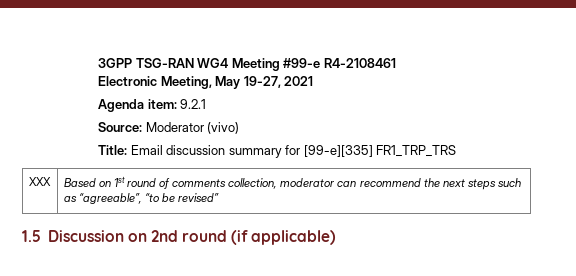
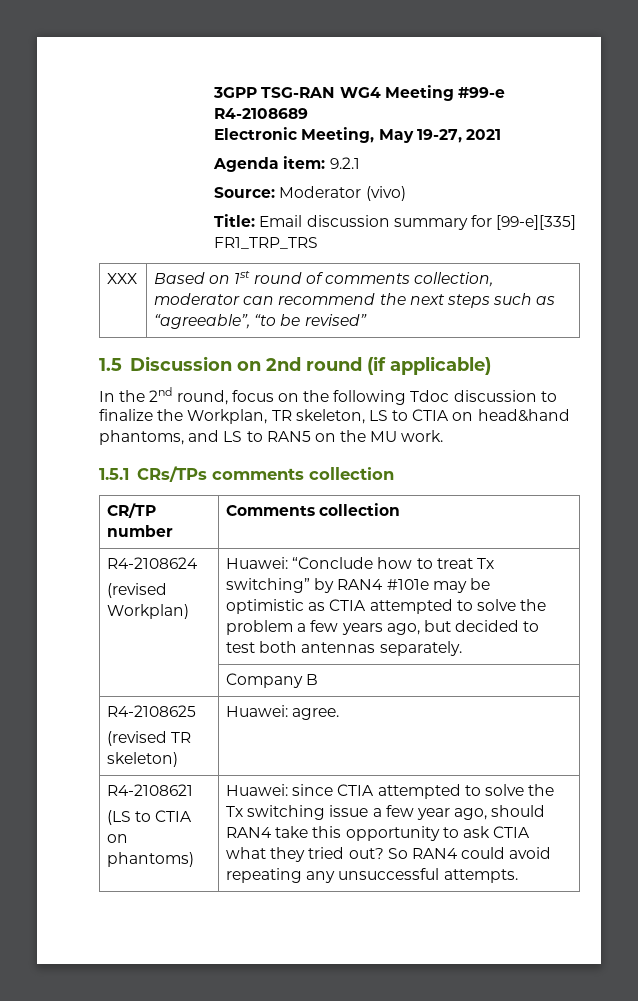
[323,58,396,68] R4-2108461 -> [214,108,309,119] R4-2108689
(337, 237) none -> [99,387,557,405] [99,409,570,424] [99,430,444,445] [99,466,394,482] [107,503,157,518] [107,525,174,537] [226,503,401,516] [107,557,199,569] [107,583,168,598] [107,604,190,619] [226,557,495,569] [226,578,491,593] [226,599,547,614] [226,620,540,635] [226,641,462,656] [226,673,319,688] [107,705,197,717] [107,731,192,746] [107,752,179,767] [226,705,340,720] [107,784,194,796] [107,810,193,825] [107,834,129,843] [107,852,195,867] [226,784,555,799] [226,805,546,820] [226,826,531,841] [226,847,552,862] [226,868,518,883] // In the 2nd round, focus on the following Tdoc discussion to finalize the Workplan, TR skeleton, LS to CTIA on head&hand phantoms, and LS to RAN5 on the MU work. // 1.5.1 CRs/TPs comments collection // CR/TP number | Comments collection // R4-2108624 // (revised Workplan) | Huawei: “Conclude how to treat Tx switching” by RAN4 #101e may be optimistic as CTIA attempted to solve the problem a few years ago, but decided to test both antennas separately. // | Company B // R4-2108625 // (revised TR skeleton) | Huawei: agree. // R4-2108621 // (LS to CTIA on phantoms) | Huawei: since CTIA attempted to solve the Tx switching issue a few year ago, should RAN4 take this opportunity to ask CTIA what they tried out? So RAN4 could avoid repeating any unsuccessful attempts.

